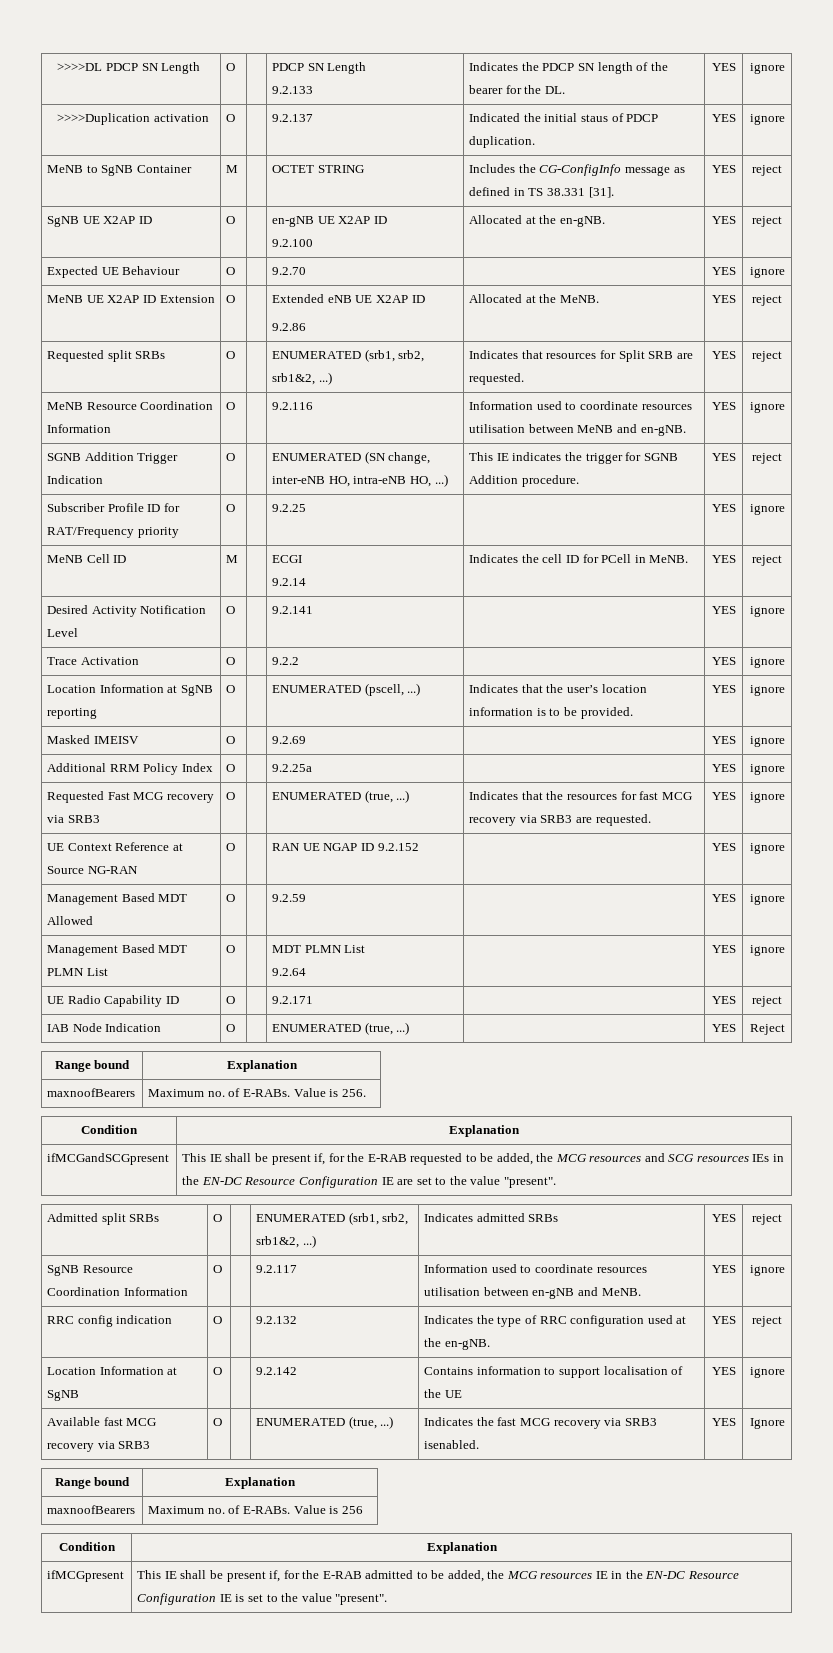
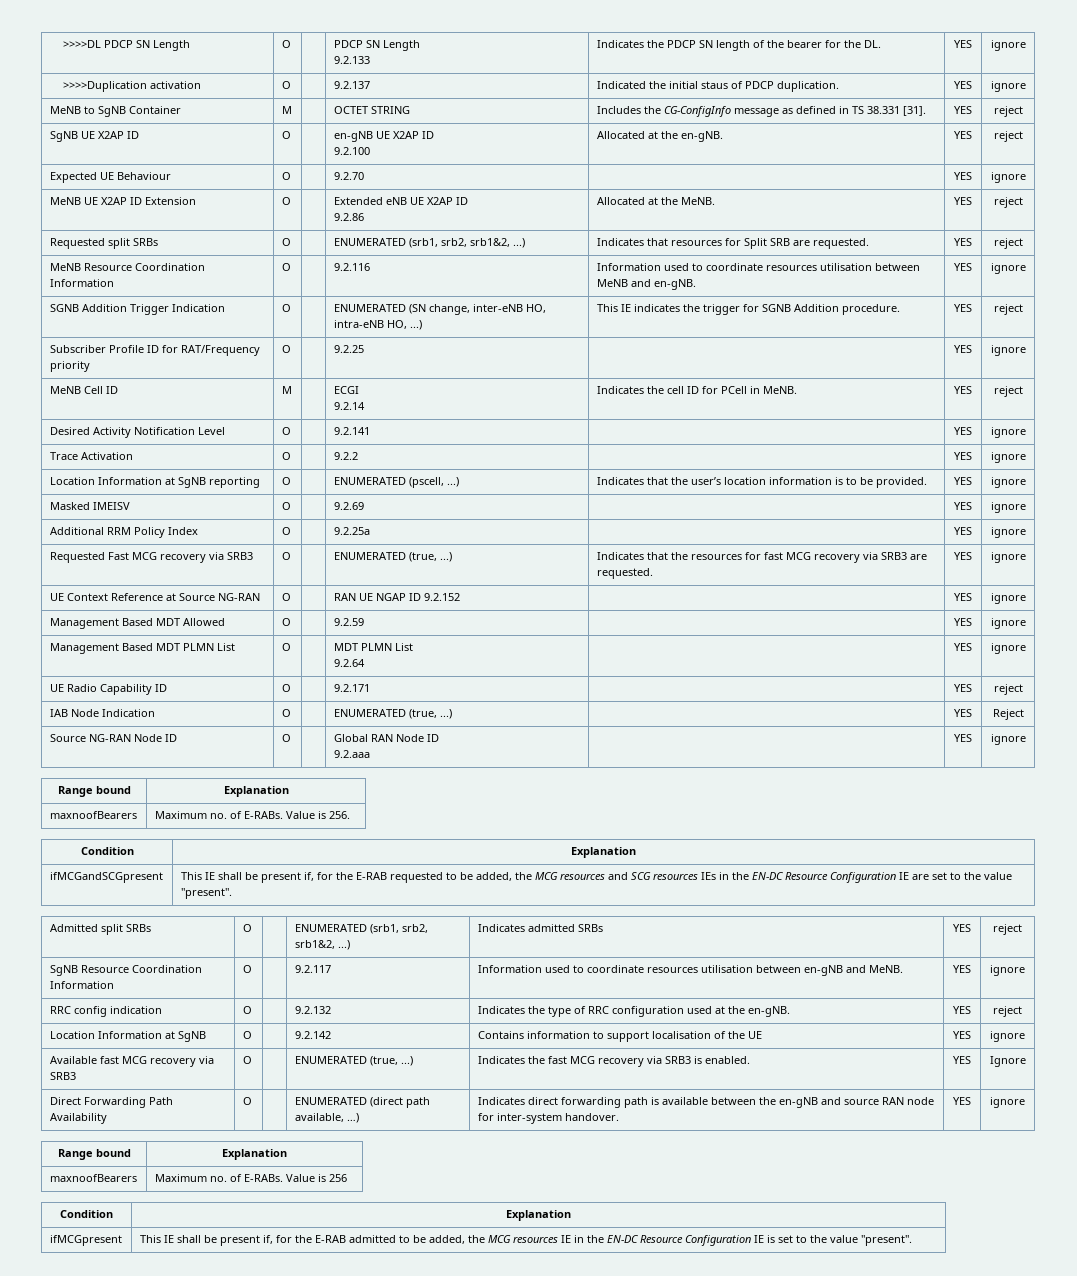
(785, 1029) none -> [49,734,177,742] [281,734,291,742] [333,734,439,742] [333,750,370,758] [954,734,972,742] [990,734,1026,745] // Source NG-RAN Node ID | O | | Global RAN Node ID // 9.2.aaa | | YES | ignore
[424,1440,480,1449] isenabled. -> [693,1056,750,1064] is enabled.
(785, 1423) none -> [49,1097,173,1108] [49,1113,107,1124] [242,1097,252,1105] [294,1097,430,1108] [294,1113,359,1123] [477,1097,934,1108] [477,1113,619,1124] [953,1097,971,1105] [990,1097,1025,1108] // Direct Forwarding Path Availability | O | | ENUMERATED (direct path available, …) | Indicates direct forwarding path is available between the en-gNB and source RAN node for inter-system handover. | YES | ignore

